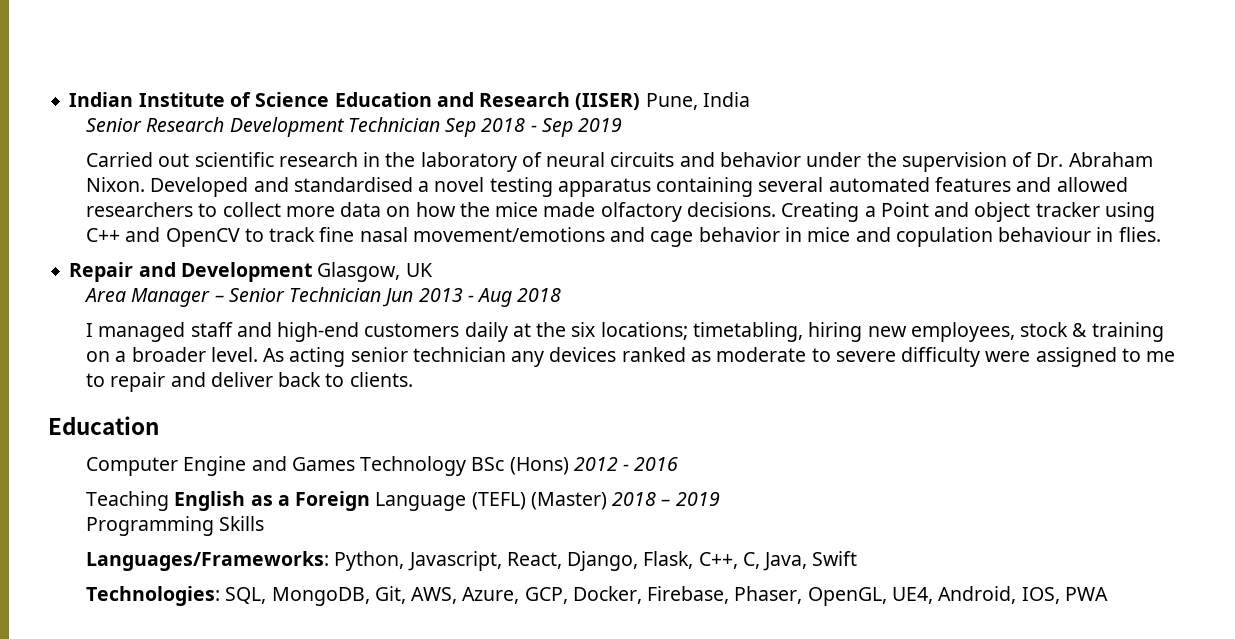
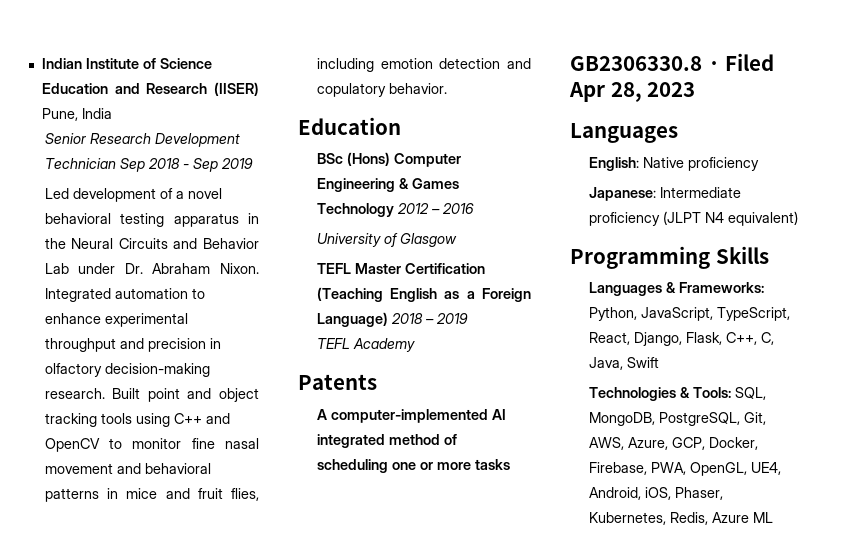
[86,152,1153,172] [86,177,1128,197] [86,202,1100,222] Carried out scientific research in the laboratory of neural circuits and behavior under the supervision of Dr. Abraham Nixon. Developed and standardised a novel testing apparatus containing several automated features and allowed researchers to collect more data on how the mice made olfactory decisions. Creating a Point and object tracker -> [44,188,222,202] [44,213,259,227] [44,238,259,249] [44,263,259,274] [44,288,205,302] [44,313,188,327] [44,338,221,352] [44,363,210,377] [44,388,259,402] [44,413,132,427] Led development of a novel behavioral testing apparatus in the Neural Circuits and Behavior Lab under Dr. Abraham Nixon. Integrated automation to enhance experimental throughput and precision in olfactory decision-making research. Built point and object tracking tools
[269,227,316,242] track -> [132,438,182,449] monitor
[412,227,1161,247] [69,262,433,282] [84,287,562,307] [86,322,1164,342] [86,347,1176,367] [86,372,413,392] [48,416,159,435] [86,456,679,476] [86,491,170,511] movement/emotions and cage behavior in mice and copulation behaviour in flies. // Repair and Development Glasgow, UK // Area Manager – Senior Technician Jun 2013 - Aug 2018 // I managed staff and high-end customers daily at the six locations; timetabling, hiring new employees, stock & training on a broader level. As acting senior technician any devices ranked as moderate to severe difficulty were assigned to me to repair and deliver back to clients. // Education // Computer Engine and Games Technology BSc (Hons) 2012 - 2016 // Teaching -> [44,463,211,474] [44,488,259,502] [316,58,531,72] [316,83,447,97] [298,117,401,135] [316,152,461,167] [316,178,459,192] [316,203,474,217] [316,233,457,247] [316,263,485,274] [316,287,383,302] movement and behavioral patterns in mice and fruit flies, including emotion detection and copulatory behavior. // Education // BSc (Hons) Computer Engineering & Games Technology 2012 – 2016 // University of Glasgow // TEFL Master Certification (Teaching
[375,492,607,511] Language (TEFL) (Master) -> [316,312,388,327] Language)
[86,516,265,536] [86,551,502,571] Programming Skills // Languages/Frameworks: Python, Javascript, -> [316,338,415,352] [298,374,377,390] [316,409,506,423] [316,434,457,448] [316,459,510,473] [570,53,775,71] [569,82,696,102] [570,123,678,143] [588,157,759,171] [588,187,741,201] [588,211,798,226] [570,246,769,269] [588,282,764,296] [588,307,790,321] TEFL Academy // Patents // A computer-implemented AI integrated method of scheduling one or more tasks // GB2306330.8 · Filed Apr 28, 2023 // Languages // English: Native proficiency // Japanese: Intermediate proficiency (JLPT N4 equivalent) // Programming Skills // Languages & Frameworks: Python, JavaScript, TypeScript,
[86,586,221,606] Technologies: -> [588,387,731,401] Technologies & Tools:
(370, 596) none -> [658,412,740,426] PostgreSQL,
[734,586,803,604] Phaser, -> [650,462,686,475] PWA,
[1021,587,1108,604] IOS, PWA -> [644,487,723,500] [588,512,773,525] iOS, Phaser, Kubernetes, Redis, Azure ML

